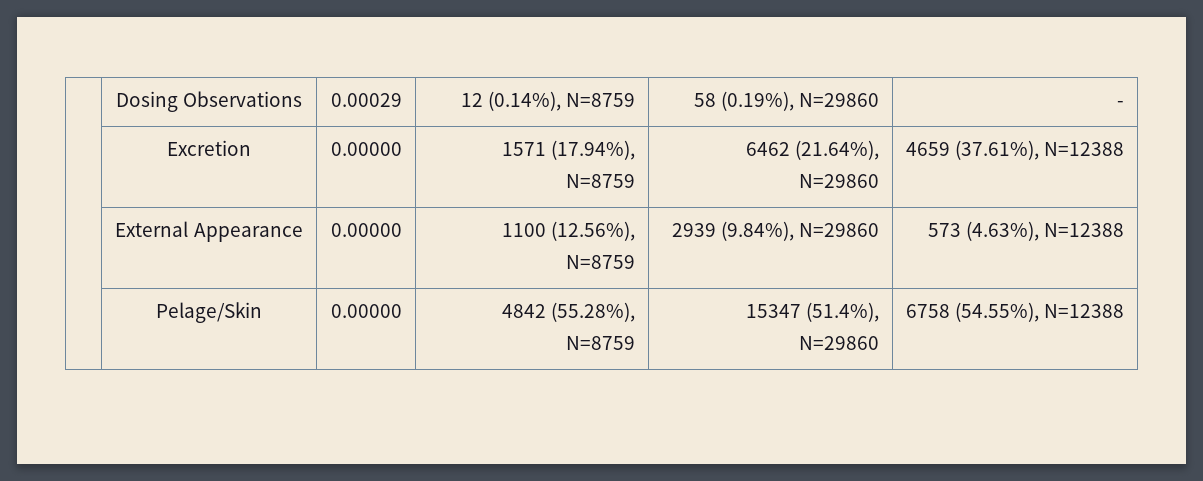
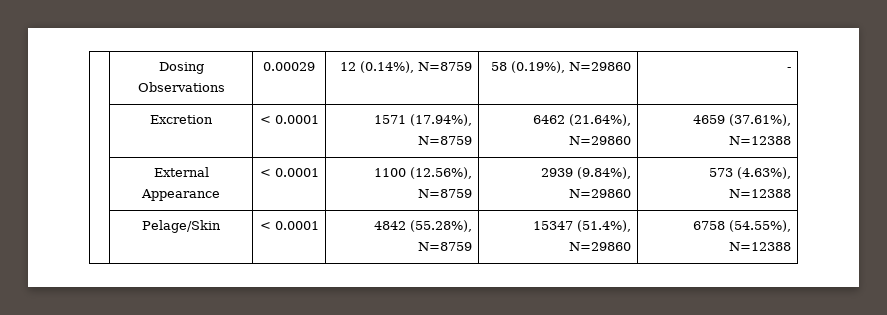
[330,142,402,156] 0.00000 -> [259,115,319,124] < 0.0001
[330,223,402,237] 0.00000 -> [259,168,319,177] < 0.0001
[330,304,402,318] 0.00000 -> [259,221,319,230] < 0.0001

